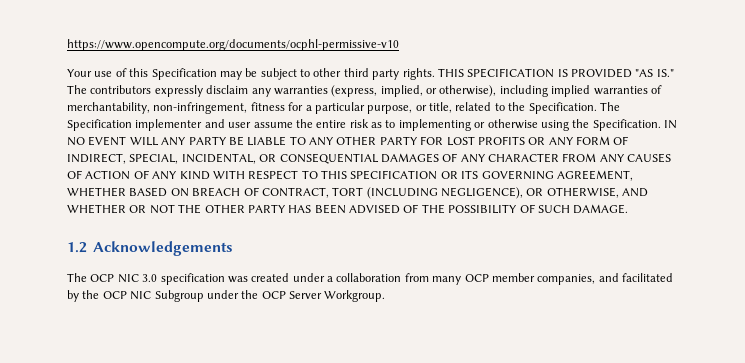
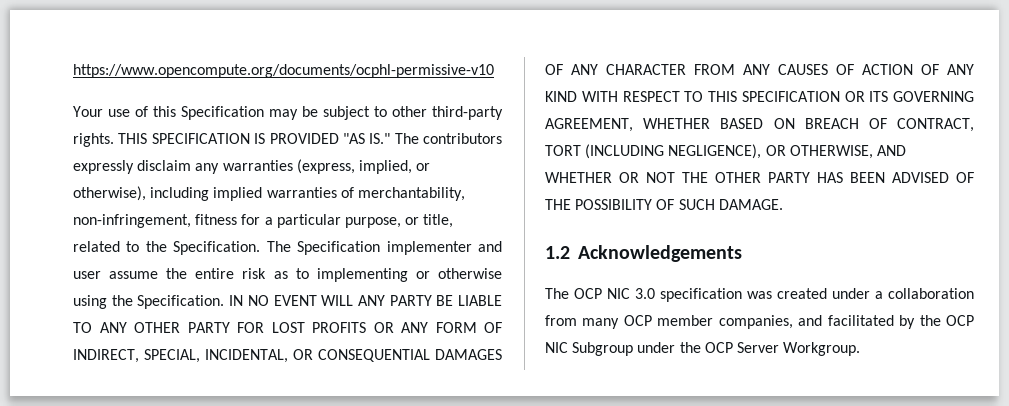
[343,68,400,80] third party -> [432,106,503,120] third-party

